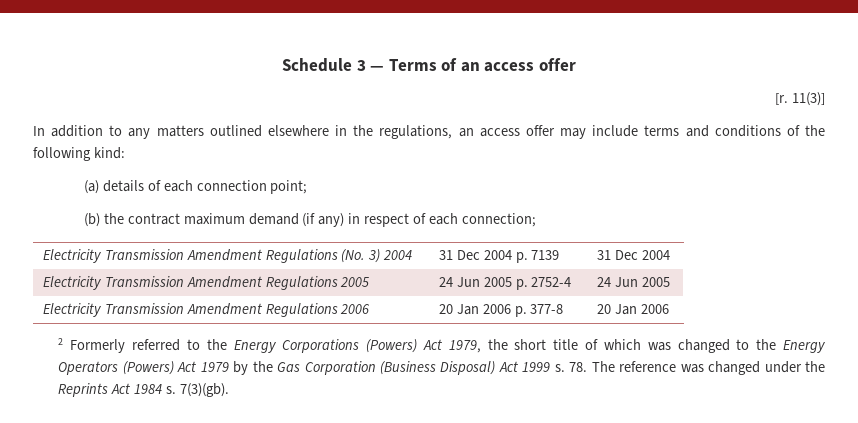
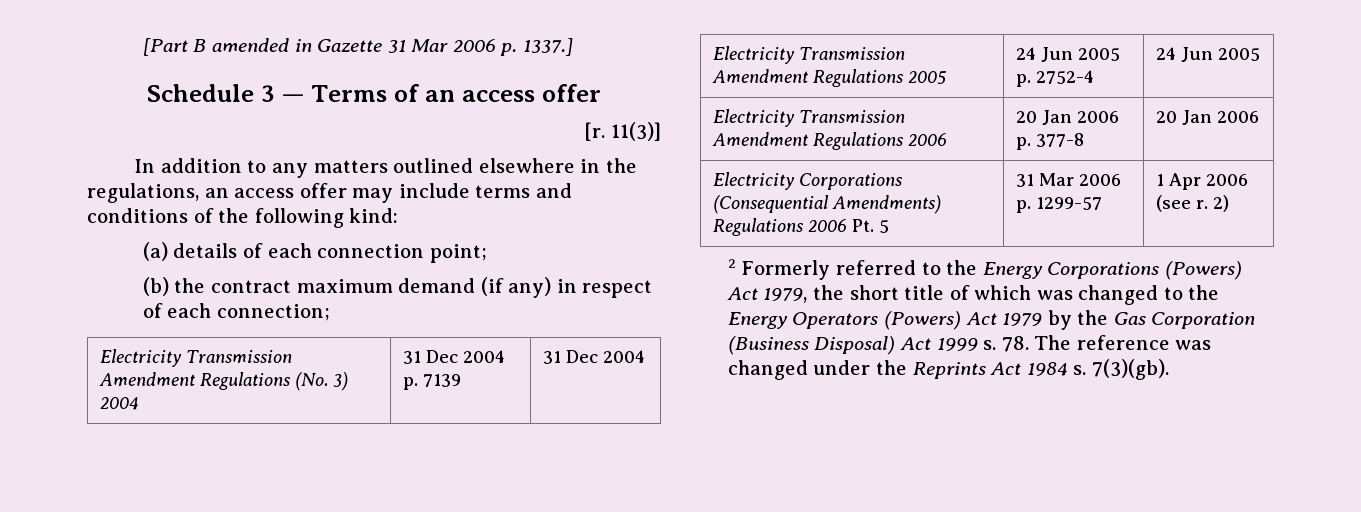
(281, 65) none -> [142,38,573,56] [Part B amended in Gazette 31 Mar 2006 p. 1337.] //
(669, 309) none -> [712,172,902,190] [712,195,941,214] [712,218,889,236] [1015,173,1121,187] [1015,197,1102,213] [1155,173,1248,190] [1155,195,1229,212] // Electricity Corporations (Consequential Amendments) Regulations 2006 Pt. 5 | 31 Mar 2006 p. 1299-57 | 1 Apr 2006 (see r. 2)

